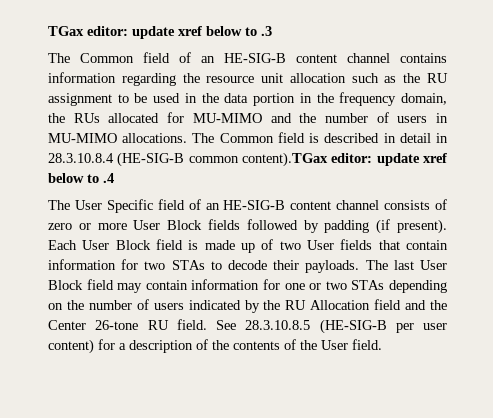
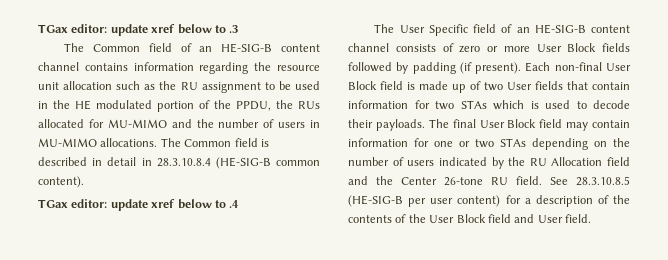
[224,92,447,106] data portion in the frequency domain, -> [75,100,271,112] HE modulated portion of the PPDU,
[242,152,328,167] content).TGax -> [38,176,84,188] [38,199,68,208] content). // TGax
(77, 245) none -> [554,62,602,71] non-final
(205, 265) none -> [493,100,570,110] which is used
[393,260,414,270] last -> [452,119,476,128] final
(348, 345) none -> [456,214,563,223] Block field and User

